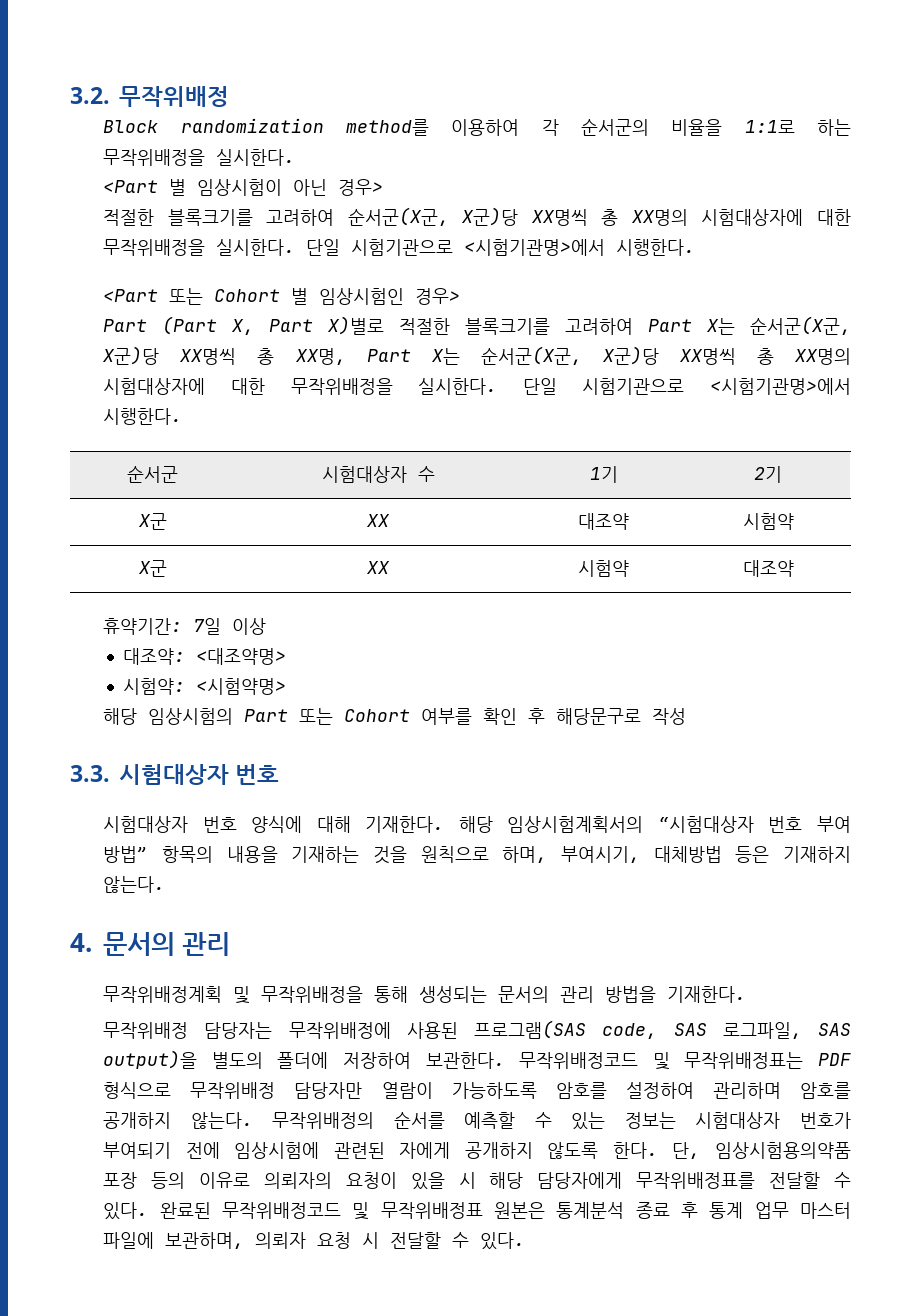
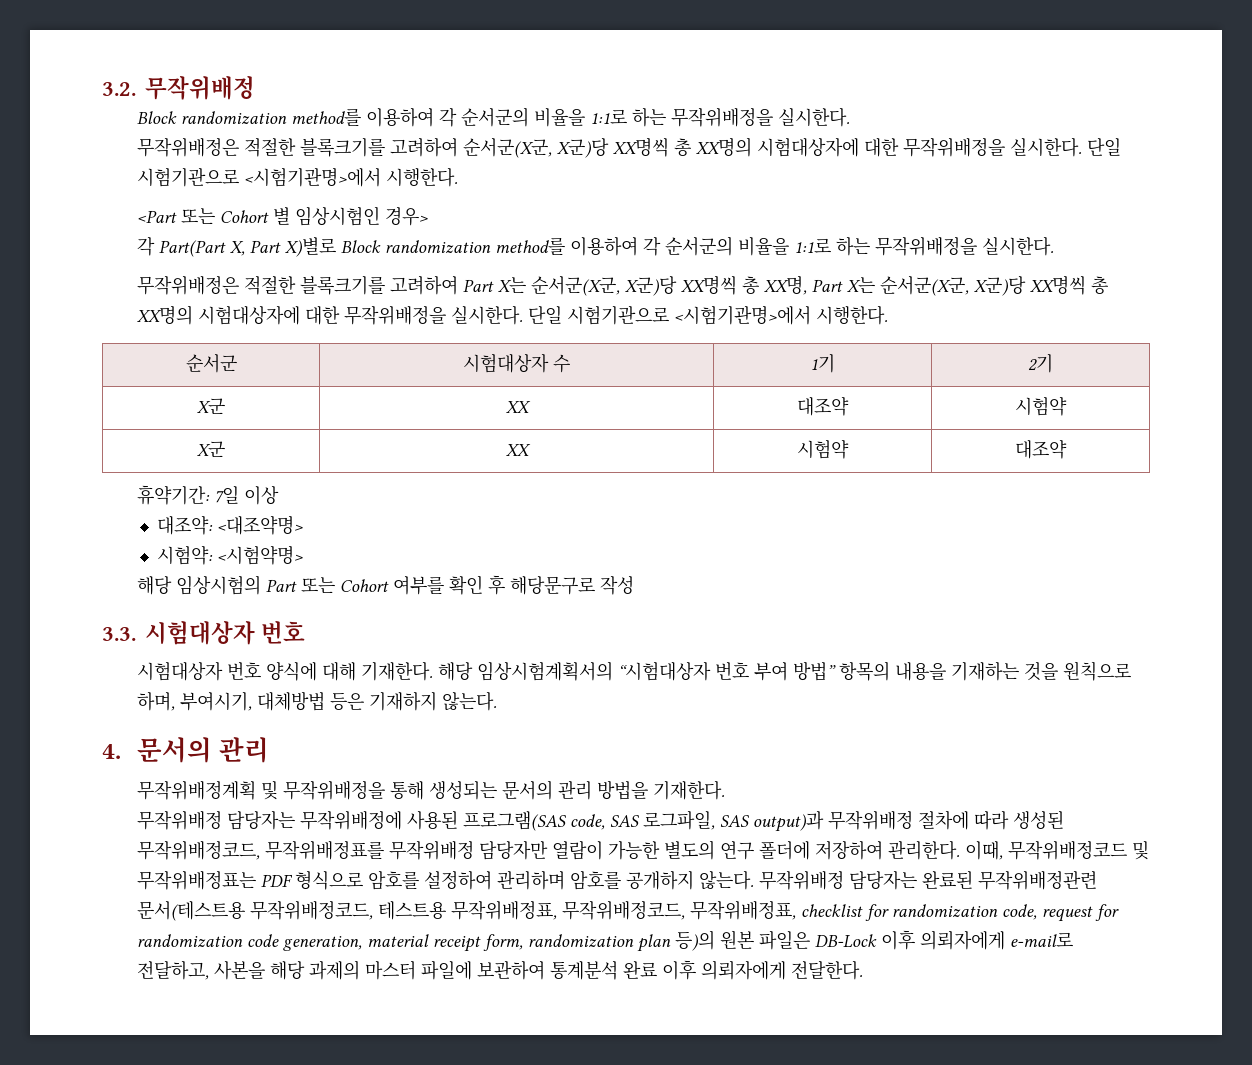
[103,179,384,196] <Part 별 임상시험이 아닌 경우> // -> [137,138,240,157] 무작위배정은
[103,316,218,335] Part (Part -> [137,237,227,257] 각 Part(Part
(385, 325) none -> [341,236,1055,256] [137,276,240,295] Block randomization method를 이용하여 각 순서군의 비율을 1:1로 하는 무작위배정을 실시한다. // 무작위배정은
[103,1050,505,1069] output)을 별도의 폴더에 저장하여 보관한다. -> [753,810,1065,832] [137,840,1004,860] output)과 무작위배정 절차에 따라 생성된 무작위배정코드, 무작위배정표를 무작위배정 담당자만 열람이 가능한 별도의 연구 폴더에 저장하여 관리한다. 이때,
[190,1082,537,1099] 무작위배정 담당자만 열람이 가능하도록 -> (364, 880) none
[272,1111,851,1130] [103,1142,851,1159] [103,1172,851,1190] [103,1202,851,1220] [103,1232,526,1250] 무작위배정의 순서를 예측할 수 있는 정보는 시험대상자 번호가 부여되기 전에 임상시험에 관련된 자에게 공개하지 않도록 한다. 단, 임상시험용의약품 포장 등의 이유로 의뢰자의 요청이 있을 시 해당 담당자에게 무작위배정표를 전달할 수 있다. 완료된 무작위배정코드 및 무작위배정표 원본은 통계분석 종료 후 통계 업무 마스터 파일에 보관하며, 의뢰자 요청 시 전달할 수 있다. -> [759,870,1098,890] [137,901,1120,922] [137,930,1074,952] [137,960,864,980] 무작위배정 담당자는 완료된 무작위배정관련 문서(테스트용 무작위배정코드, 테스트용 무작위배정표, 무작위배정코드, 무작위배정표, checklist for randomization code, request for randomization code generation, material receipt form, randomization plan 등)의 원본 파일은 DB-Lock 이후 의뢰자에게 e-mail로 전달하고, 사본을 해당 과제의 마스터 파일에 보관하여 통계분석 완료 이후 의뢰자에게 전달한다.

